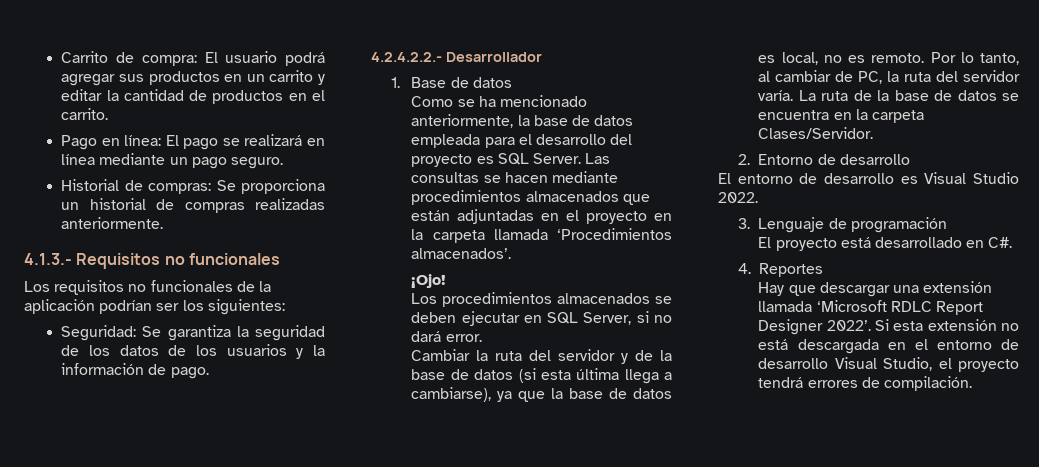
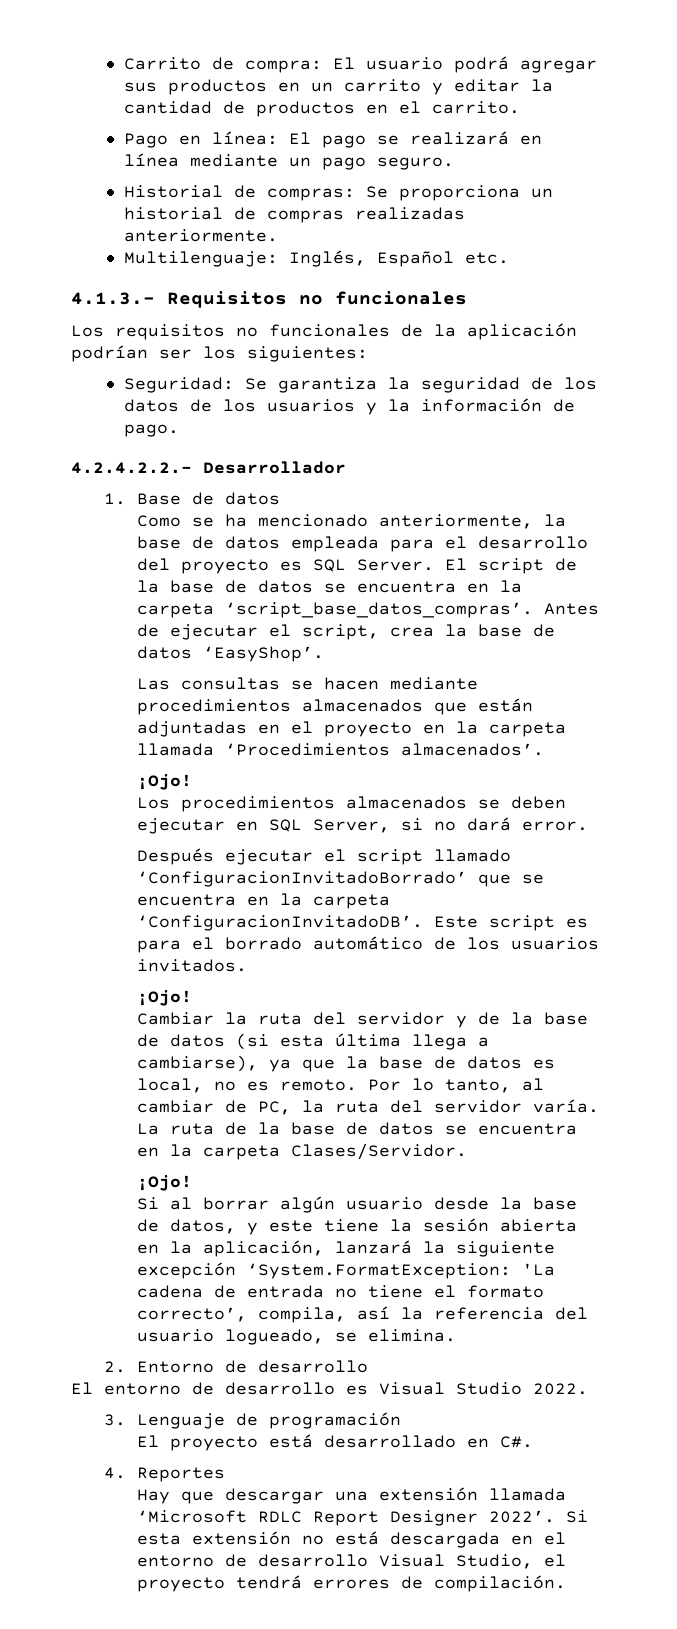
(164, 223) none -> [123,250,509,267] // Multilenguaje: Inglés, Español etc.
(581, 158) none -> [444,558,577,574] [136,580,522,593] [136,602,599,618] [136,624,555,640] [136,646,324,662] El script de la base de datos se encuentra en la carpeta ‘script_base_datos_compras’. Antes de ejecutar el script, crea la base de datos ‘EasyShop’. //
(482, 338) none -> [136,848,511,865] [136,871,544,887] [136,893,390,909] [136,915,588,931] [136,936,599,953] [136,959,247,972] [136,990,192,1006] // Después ejecutar el script llamado ‘ConfiguracionInvitadoBorrado’ que se encuentra en la carpeta ‘ConfiguracionInvitadoDB’. Este script es para el borrado automático de los usuarios invitados. // ¡Ojo!
(874, 133) none -> [136,1175,192,1191] [136,1196,577,1213] [136,1218,577,1235] [136,1240,555,1257] [136,1262,555,1279] [136,1285,544,1298] [136,1306,588,1323] [136,1329,456,1345] // ¡Ojo! // Si al borrar algún usuario desde la base de datos, y este tiene la sesión abierta en la aplicación, lanzará la siguiente excepción ‘System.FormatException: 'La cadena de entrada no tiene el formato correcto’, compila, así la referencia del usuario logueado, se elimina.

